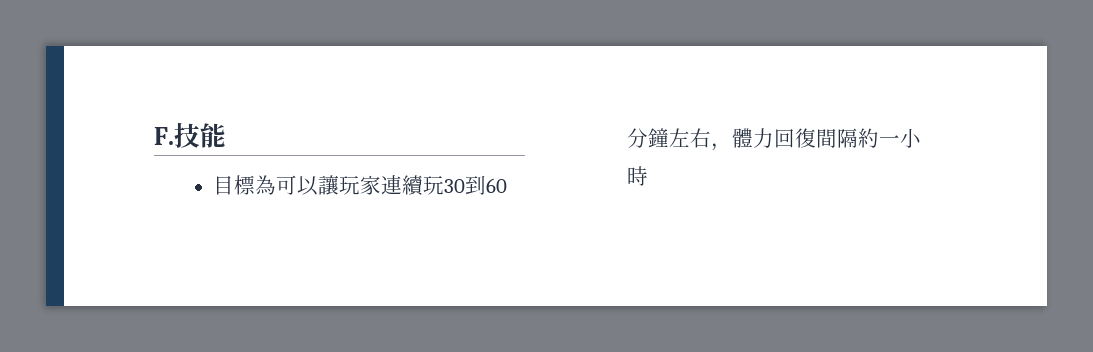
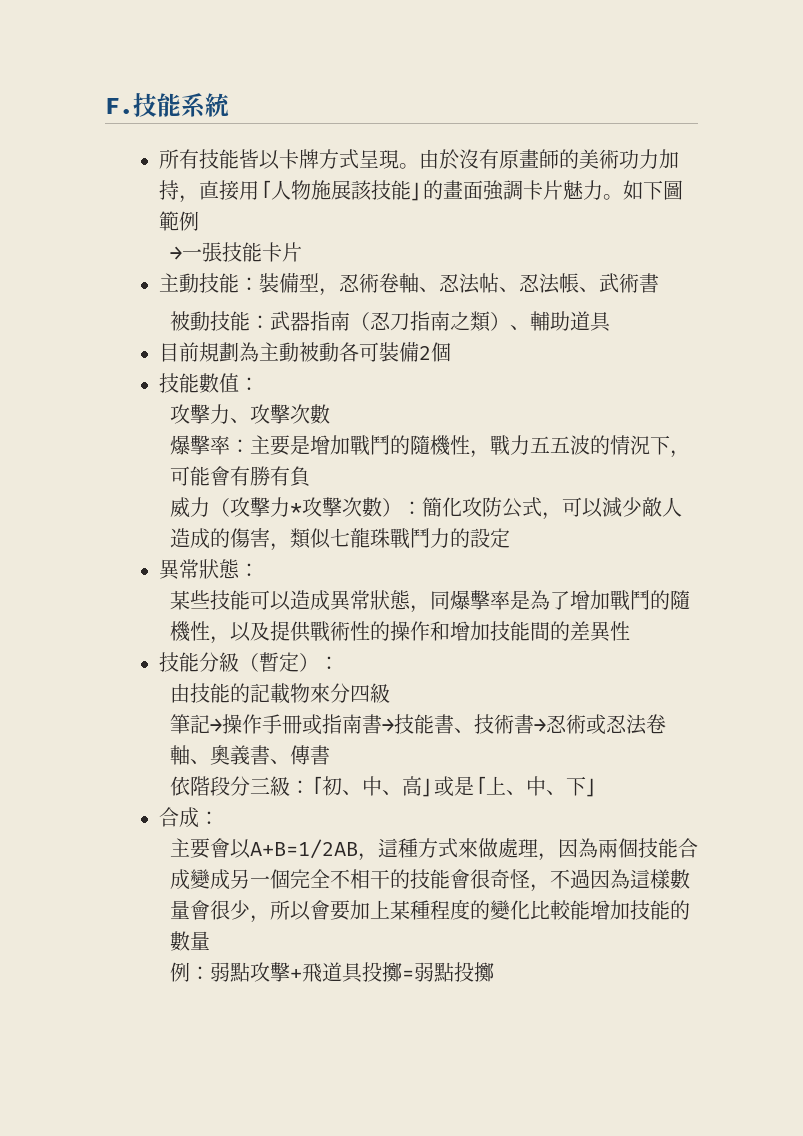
[213,175,508,196] [627,128,922,151] [627,166,649,186] // 目標為可以讓玩家連續玩30到60分鐘左右，體力回復間隔約一小時 -> [181,93,230,118] [159,149,680,170] [159,180,684,203] [159,211,200,231] [169,242,302,262] [159,273,660,296] [169,311,611,332] [159,342,452,362] [159,373,260,393] [169,404,330,424] [169,435,690,458] [169,466,312,487] [169,497,682,520] [169,528,510,551] [159,559,260,580] [169,590,690,613] [169,621,630,644] [159,652,340,672] [169,683,390,704] [169,714,666,735] [169,745,330,765] [169,776,598,797] [159,807,220,828] [169,838,698,861] [169,869,690,892] [169,899,690,923] [169,931,210,951] [169,962,494,983] 系統 // 所有技能皆以卡牌方式呈現。由於沒有原畫師的美術功力加持，直接用「人物施展該技能」的畫面強調卡片魅力。如下圖範例 // →一張技能卡片 // 主動技能：裝備型，忍術卷軸、忍法帖、忍法帳、武術書 // 被動技能：武器指南（忍刀指南之類）、輔助道具 // 目前規劃為主動被動各可裝備2個 // 技能數值： // 攻擊力、攻擊次數 // 爆擊率：主要是增加戰鬥的隨機性，戰力五五波的情況下，可能會有勝有負 // 威力（攻擊力*攻擊次數）：簡化攻防公式，可以減少敵人造成的傷害，類似七龍珠戰鬥力的設定 // 異常狀態： // 某些技能可以造成異常狀態，同爆擊率是為了增加戰鬥的隨機性，以及提供戰術性的操作和增加技能間的差異性 // 技能分級（暫定）： // 由技能的記載物來分四級 // 筆記→操作手冊或指南書→技能書、技術書→忍術或忍法卷軸、奧義書、傳書 // 依階段分三級：「初、中、高」或是「上、中、下」 // 合成： // 主要會以A+B=1/2AB，這種方式來做處理，因為兩個技能合成變成另一個完全不相干的技能會很奇怪，不過因為這樣數量會很少，所以會要加上某種程度的變化比較能增加技能的數量 // 例：弱點攻擊+飛道具投擲=弱點投擲

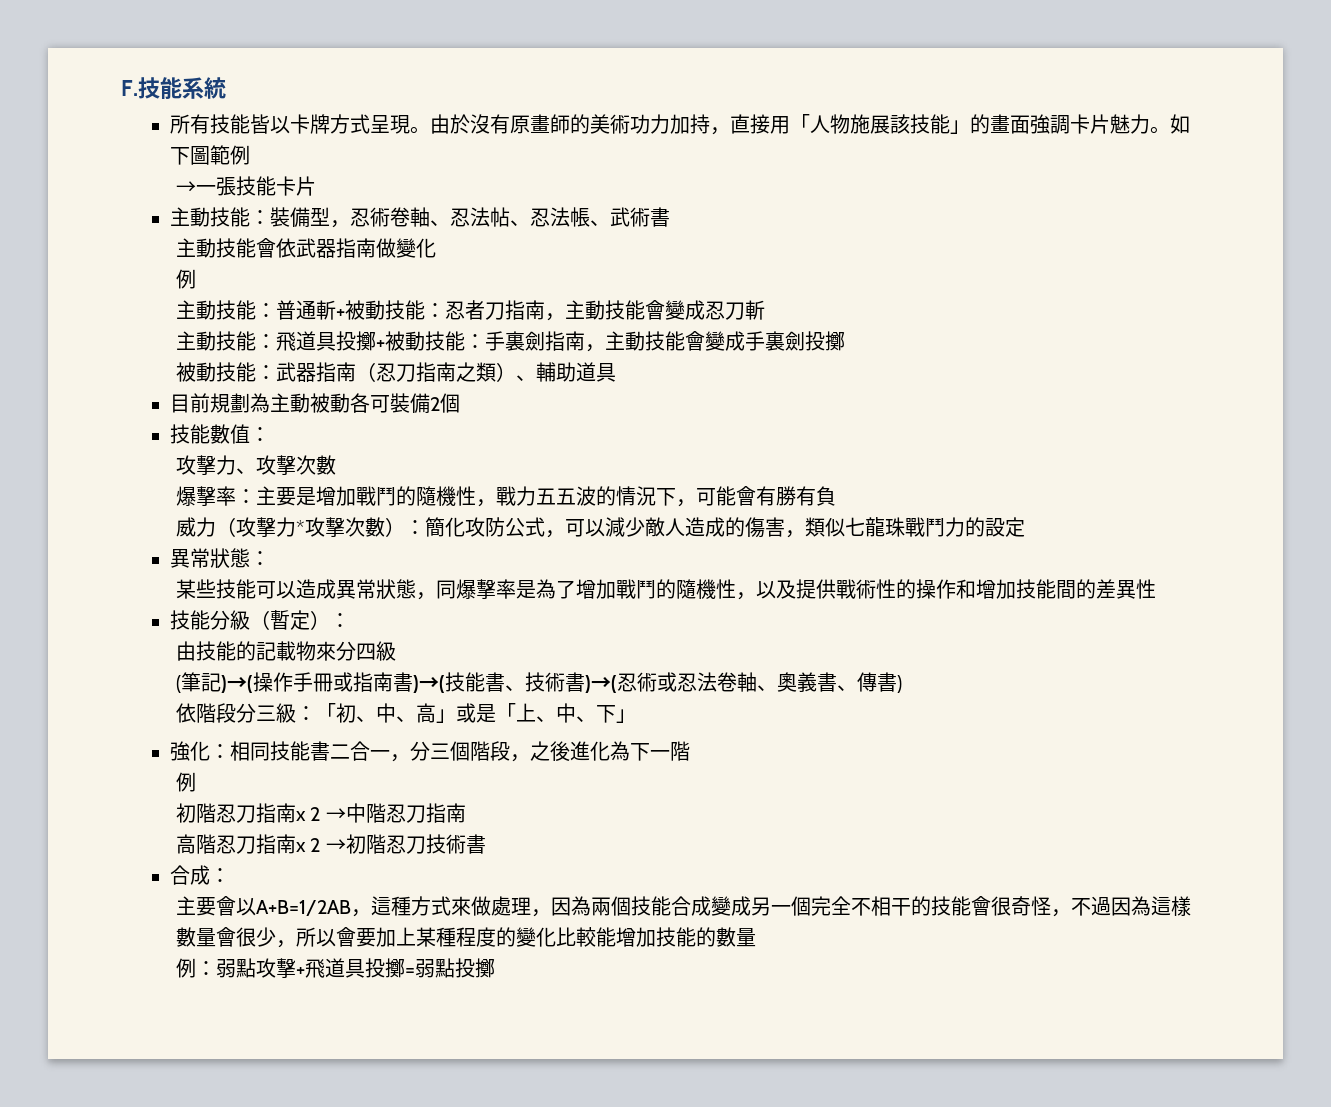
(660, 283) none -> [175,238,436,258] [175,269,196,289] [175,300,765,321] [175,331,845,352] // 主動技能會依武器指南做變化 // 例 // 主動技能：普通斬+被動技能：忍者刀指南，主動技能會變成忍刀斬 // 主動技能：飛道具投擲+被動技能：手裏劍指南，主動技能會變成手裏劍投擲
[169,714,222,734] 筆記→ -> [175,672,253,693] (筆記)→(
[381,718,394,732] → -> [412,675,445,693] )→(
[533,718,546,732] → -> [584,675,617,693] )→(
(330, 755) none -> [896,675,902,693] )
(598, 787) none -> [170,741,691,762] [175,772,196,792] [175,803,466,823] [175,834,486,854] // 強化：相同技能書二合一，分三個階段，之後進化為下一階 // 例 // 初階忍刀指南x 2 →中階忍刀指南 // 高階忍刀指南x 2 →初階忍刀技術書

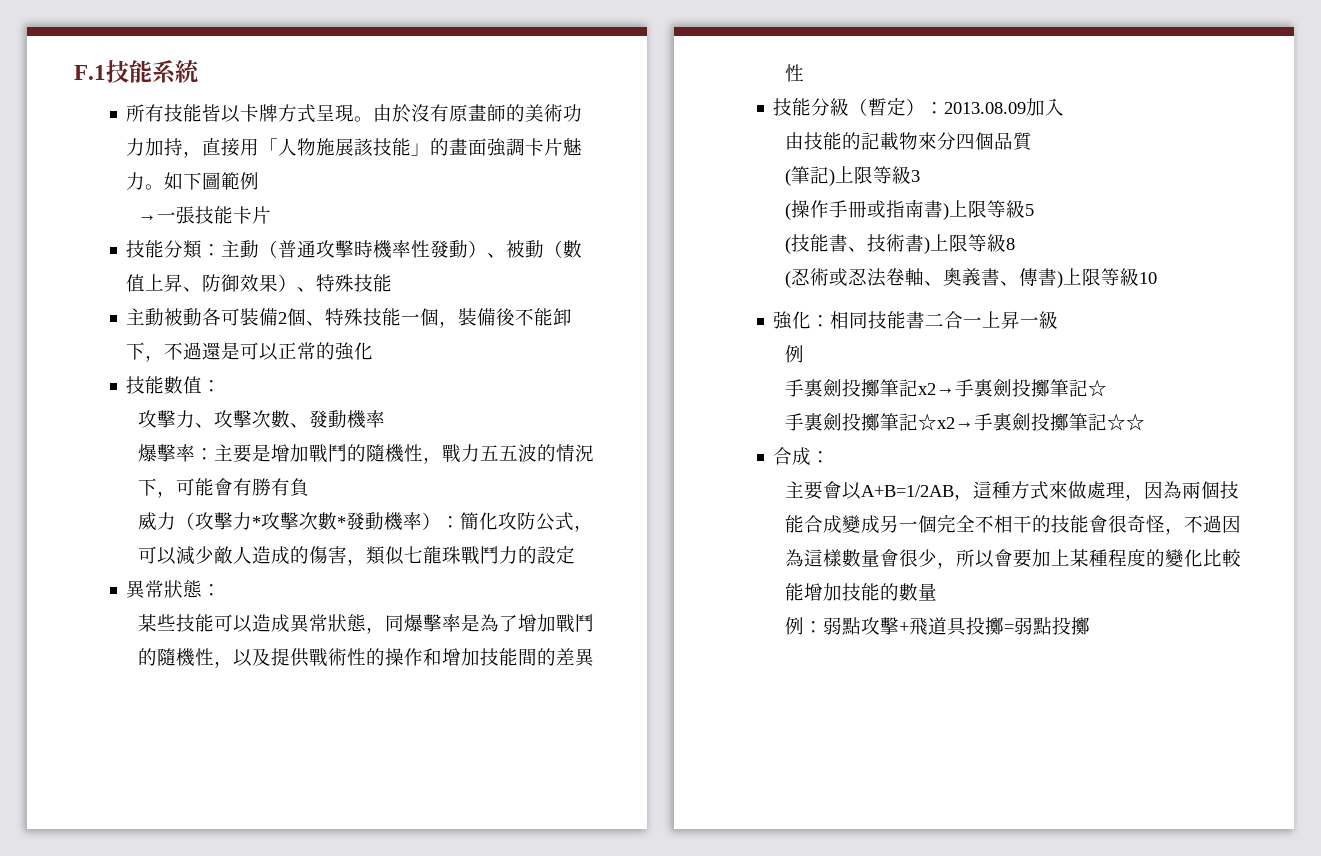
[121,80,138,96] F. -> [74,65,106,80] F.1
[170,207,671,228] [175,238,436,258] [175,269,196,289] [175,300,765,321] [175,331,845,352] [175,362,616,382] [170,393,271,413] 主動技能：裝備型，忍術卷軸、忍法帖、忍法帳、武術書 // 主動技能會依武器指南做變化 // 例 // 主動技能：普通斬+被動技能：忍者刀指南，主動技能會變成忍刀斬 // 主動技能：飛道具投擲+被動技能：手裏劍指南，主動技能會變成手裏劍投擲 // 被動技能：武器指南（忍刀指南之類）、輔助道具 // 目前規劃為 -> [126,240,583,259] [126,274,393,292] 技能分類：主動（普通攻擊時機率性發動）、被動（數值上昇、防御效果）、特殊技能 //
(461, 403) none -> [306,308,573,328] [126,342,374,362] 、特殊技能一個，裝備後不能卸下，不過還是可以正常的強化
(336, 465) none -> [289,410,385,429] 、發動機率
(385, 527) none -> [336,512,422,531] *發動機率
(351, 620) none -> [944,98,1065,116] 2013.08.09加入
[375,641,396,661] 級 -> [974,132,1033,151] 個品質
[220,672,617,693] )→(操作手冊或指南書)→(技能書、技術書)→( -> [828,166,920,186] [784,199,1034,220] [784,234,1015,254] [784,271,791,288] )上限等級3 // (操作手冊或指南書)上限等級5 // (技能書、技術書)上限等級8 // (
[175,703,636,723] // 依階段分三級：「初、中、高」或是「上、中、下」 -> [1062,268,1157,286] 上限等級10
[390,741,691,762] [175,772,196,792] [175,803,466,823] [175,834,486,854] ，分三個階段，之後進化為下一階 // 例 // 初階忍刀指南x 2 →中階忍刀指南 // 高階忍刀指南x 2 →初階忍刀技術書 -> [982,311,1059,329] [784,345,804,363] [784,379,1107,397] [784,413,1145,431] 上昇一級 // 例 // 手裏劍投擲筆記x2→手裏劍投擲筆記☆ // 手裏劍投擲筆記☆x2→手裏劍投擲筆記☆☆

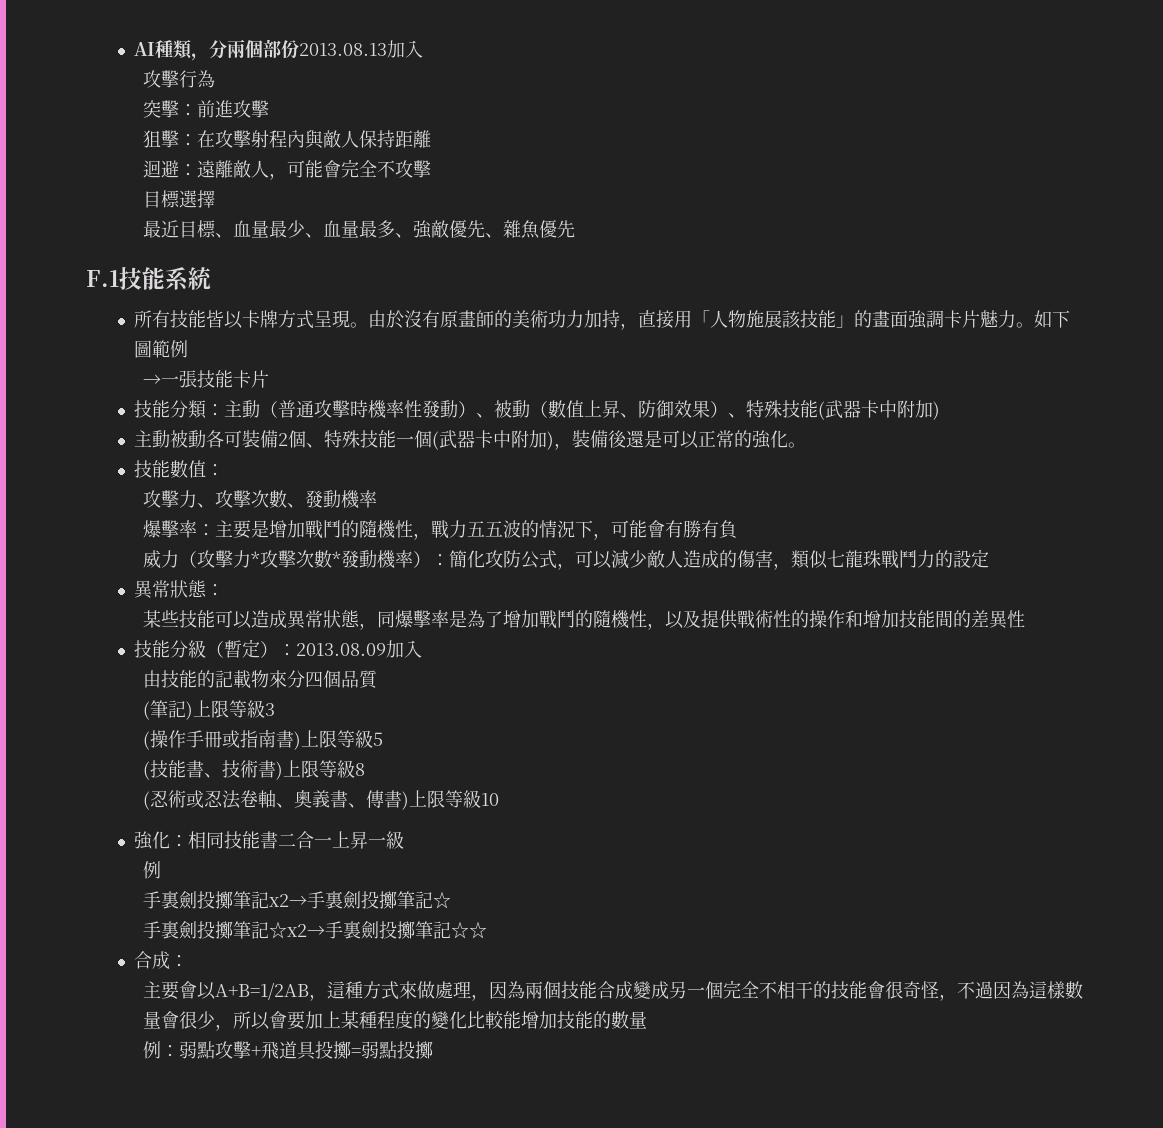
(74, 72) none -> [134,39,424,61] [142,70,215,88] [142,100,269,118] [142,129,431,149] [142,159,431,180] [142,190,215,208] [142,220,575,239] AI種類，分兩個部份2013.08.13加入 // 攻擊行為 // 突擊：前進攻擊 // 狙擊：在攻擊射程內與敵人保持距離 // 迴避：遠離敵人，可能會完全不攻擊 // 目標選擇 // 最近目標、血量最少、血量最多、強敵優先、雜魚優先 //
(393, 283) none -> [818,400,941,420] (武器卡中附加)
[439,308,573,328] [126,342,203,362] ，裝備後不能卸下，不過 -> [432,430,628,450] (武器卡中附加)，裝備後
(374, 351) none -> [788,442,807,448] 。

